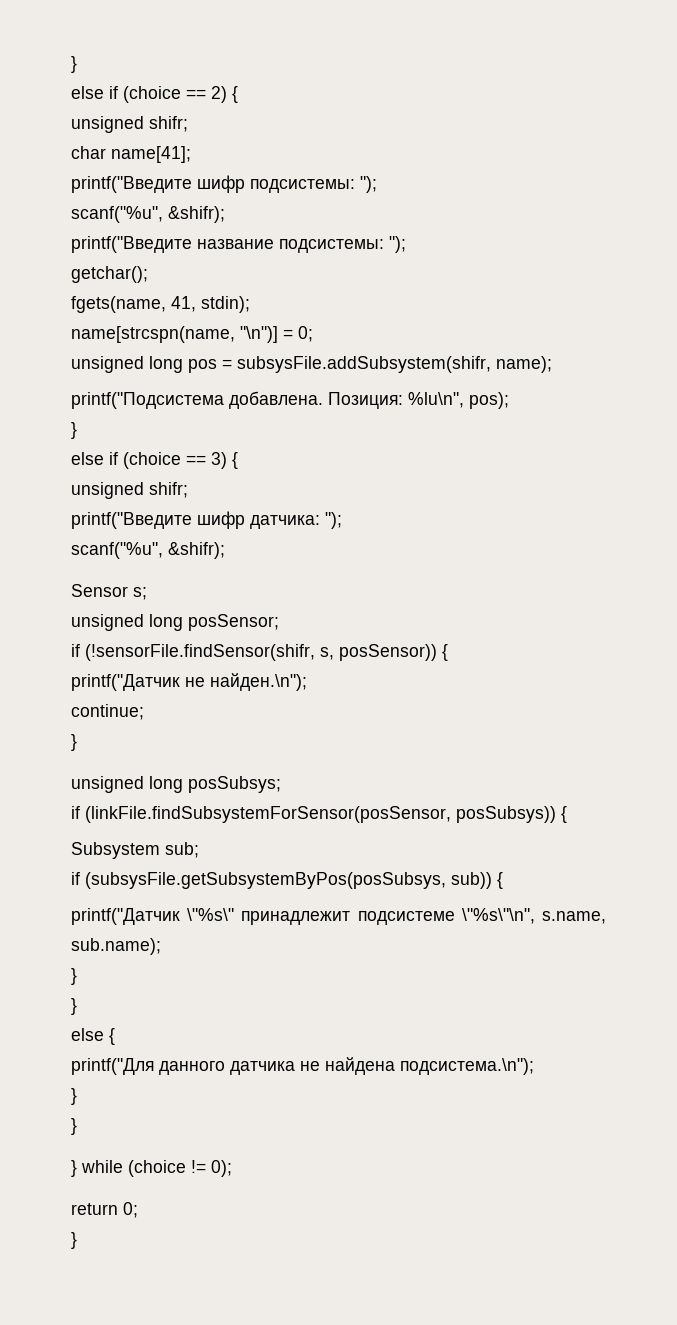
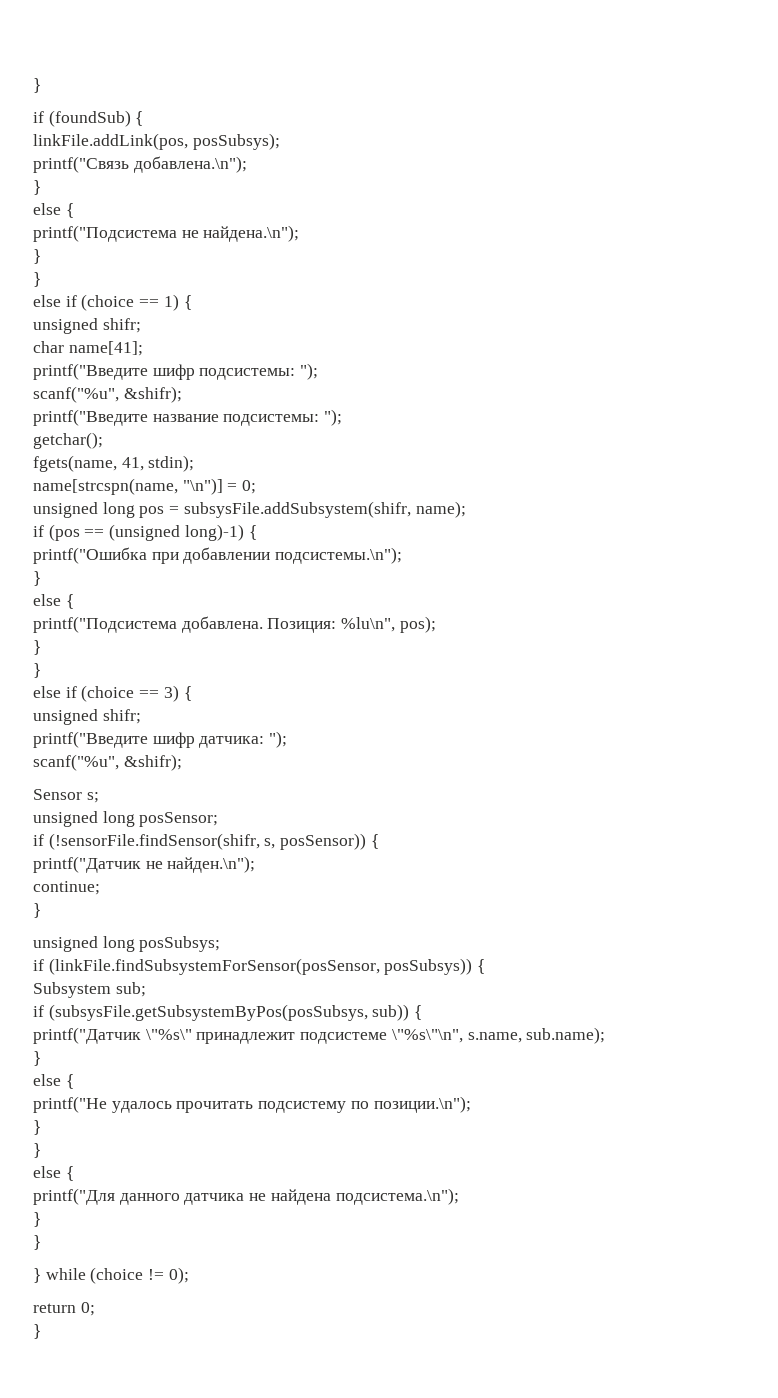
[71,56,77,73] [71,86,227,103] } // else if (choice == 2) -> [33,78,41,93] [33,110,144,127] [33,133,280,150] [33,156,247,173] [33,180,41,195] [33,203,74,218] [33,225,300,242] [33,249,41,264] [33,272,41,287] [33,294,179,311] } // if (foundSub) { // linkFile.addLink(pos, posSubsys); // printf("Связь добавлена.\n"); // } // else { // printf("Подсистема не найдена.\n"); // } // } // else if (choice == 1)
(552, 364) none -> [33,524,257,541] [33,547,403,564] [33,571,41,586] [33,594,74,609] // if (pos == (unsigned long)-1) { // printf("Ошибка при добавлении подсистемы.\n"); // } // else {
(77, 430) none -> [33,663,41,678] // }
(77, 976) none -> [33,1074,74,1089] [33,1096,471,1113] [33,1120,41,1135] // else { // printf("Не удалось прочитать подсистему по позиции.\n"); // }

